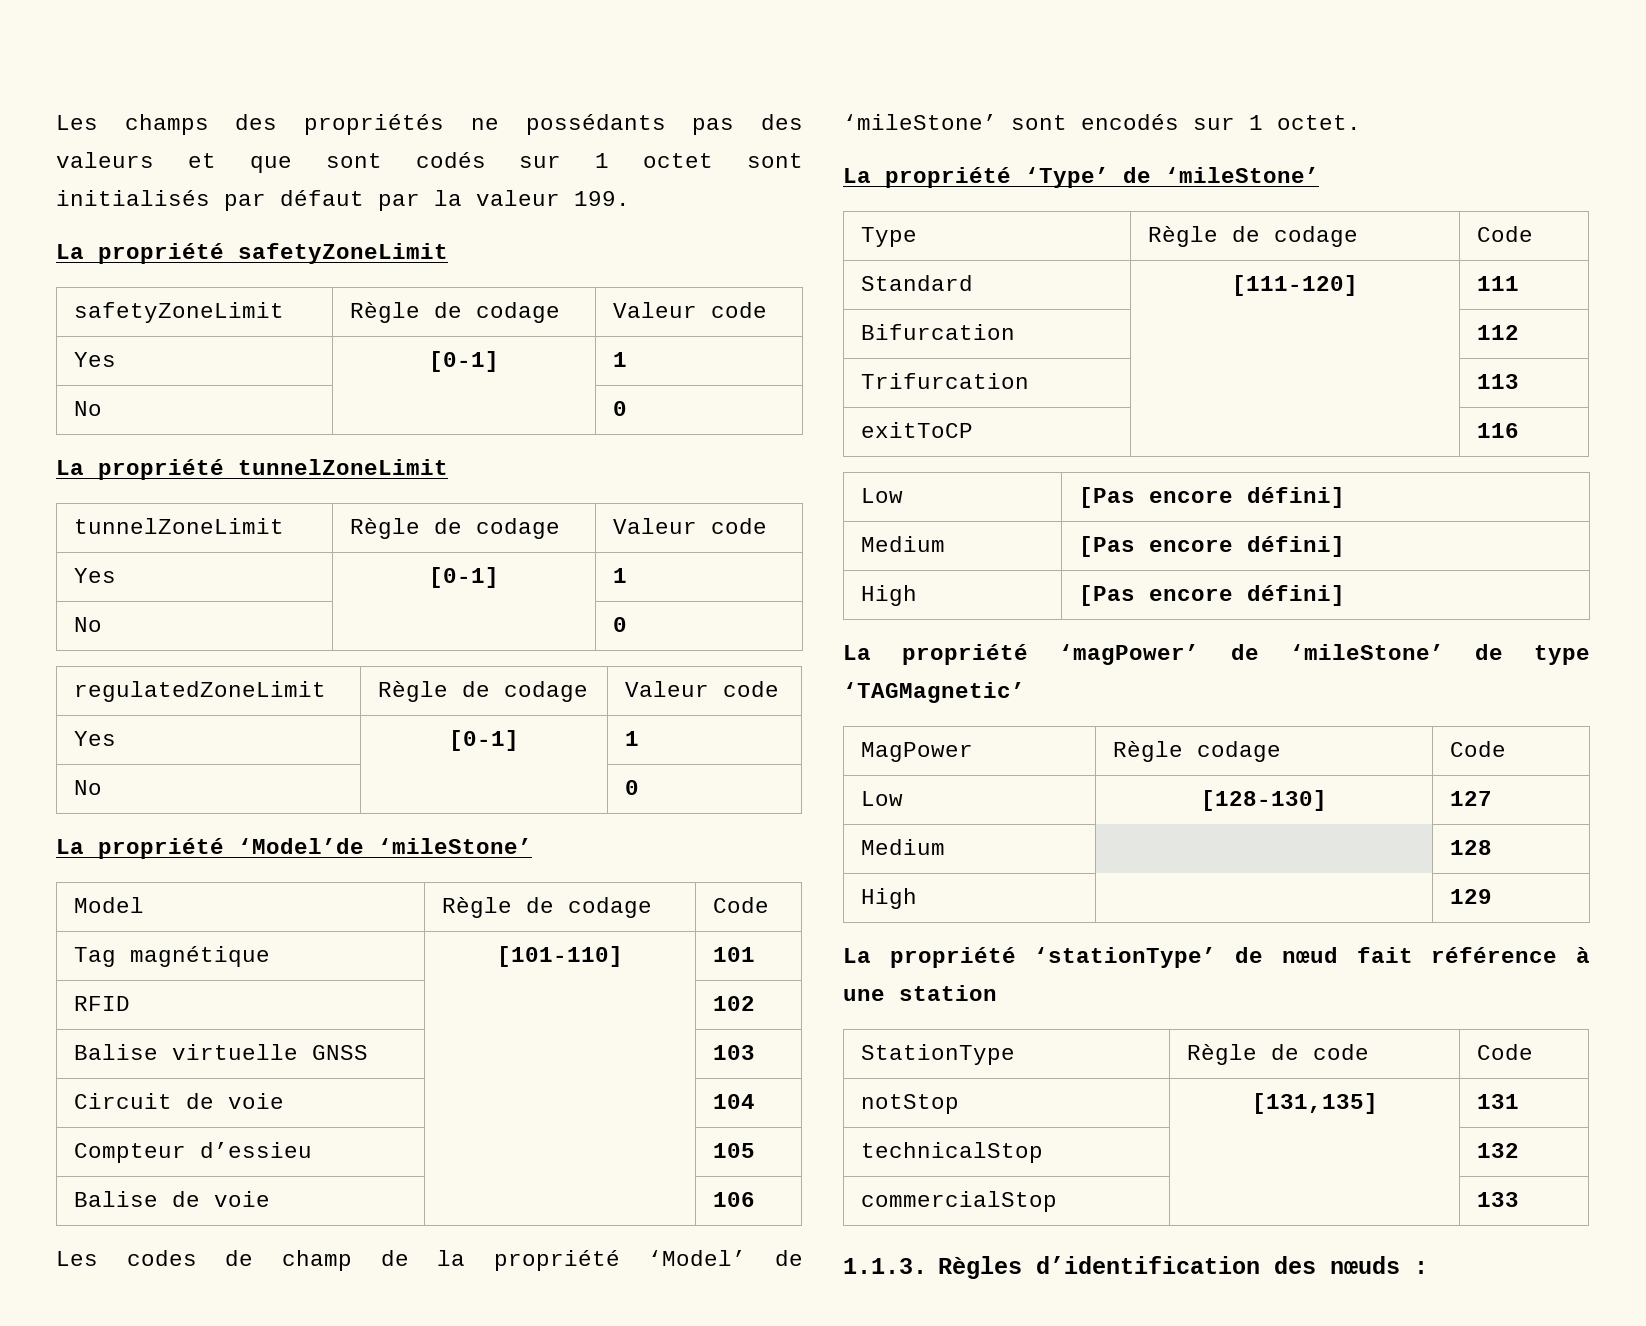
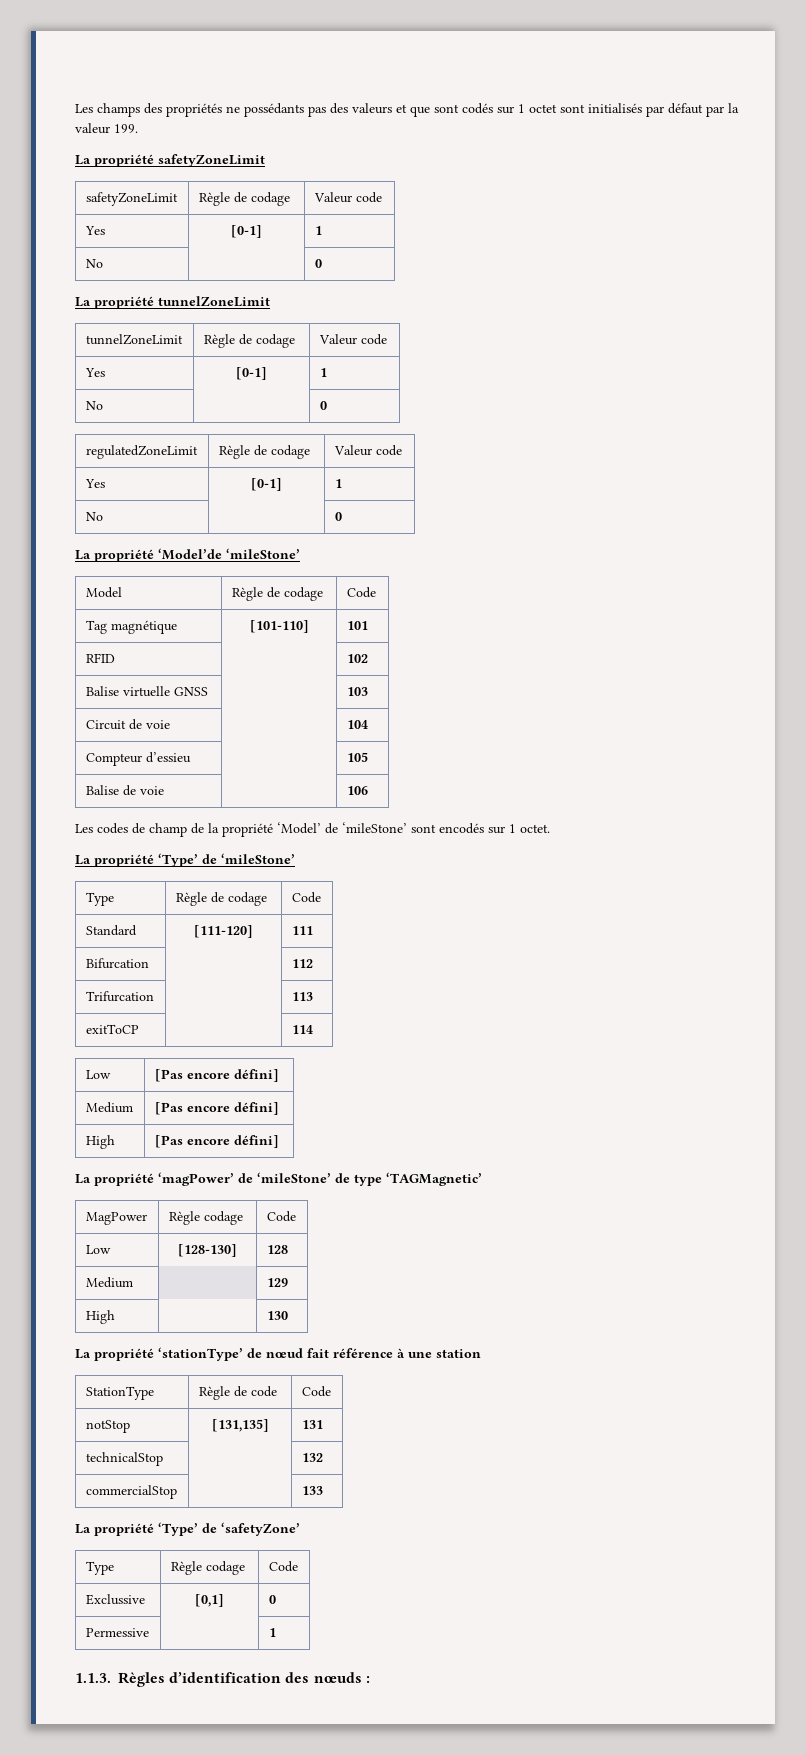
[1476,423,1519,438] 116 -> [291,1025,313,1034] 114
[1449,791,1492,806] 127 -> [266,1245,288,1254] 128
[1449,840,1492,855] 128 -> [266,1278,288,1287] 129
[1449,889,1492,904] 129 -> [266,1311,288,1320] 130
(1519, 1199) none -> [75,1522,300,1536] [85,1561,114,1575] [170,1561,245,1575] [268,1561,298,1572] [85,1594,145,1605] [195,1594,224,1607] [268,1595,276,1604] [85,1628,149,1637] [268,1628,276,1637] // La propriété ‘Type’ de ‘safetyZone’ // Type | Règle codage | Code // Exclussive | [0,1] | 0 // Permessive | | 1

